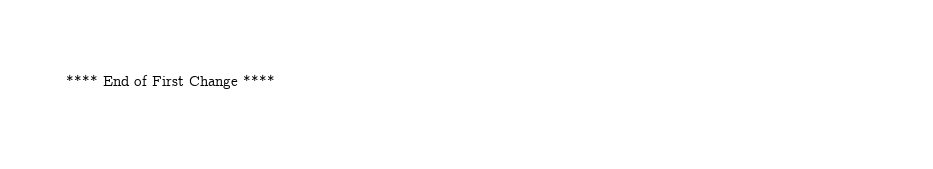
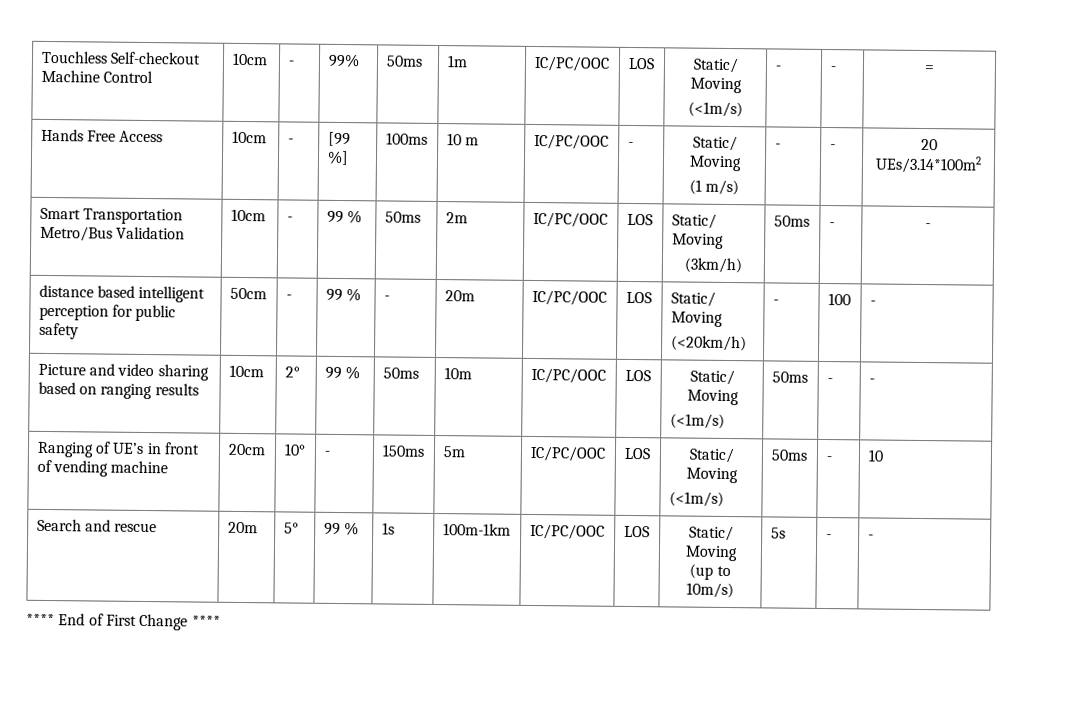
(66, 80) none -> [40,50,201,65] [40,69,153,84] [231,52,268,66] [287,60,294,66] [327,53,360,68] [385,55,423,67] [446,55,468,68] [533,55,610,72] [627,57,655,70] [692,57,739,74] [689,77,742,94] [687,101,743,118] [774,65,781,71] [829,66,836,72] [924,65,934,73] [40,128,164,143] [231,130,267,144] [287,138,294,144] [327,131,351,147] [326,150,349,166] [385,132,428,145] [446,133,479,146] [533,133,609,150] [627,141,634,148] [692,135,738,152] [688,155,742,172] [688,179,740,196] [774,143,781,149] [829,144,836,150] [920,138,938,151] [875,155,982,174] [39,207,183,225] [39,225,185,242] [230,208,266,222] [286,216,293,222] [326,210,362,224] [384,211,421,223] [445,212,468,224] [532,211,608,228] [626,213,653,226] [671,213,717,229] [671,233,724,249] [684,257,742,274] [773,215,810,227] [828,222,835,228] [925,223,931,229] [38,284,206,303] [38,304,177,322] [38,322,79,340] [229,287,267,300] [285,294,292,300] [325,288,361,302] [383,295,390,301] [444,290,475,302] [531,289,607,306] [625,291,652,304] [670,291,716,307] [670,311,723,327] [670,335,747,352] [772,299,779,305] [827,293,851,306] [869,300,876,306] [37,363,209,381] [37,381,199,400] [228,364,264,378] [284,366,300,378] [324,366,360,380] [382,367,419,379] [443,367,472,380] [530,367,606,384] [624,369,651,382] [689,369,735,386] [686,389,739,406] [669,413,725,429] [771,371,808,383] [826,378,833,384] [868,378,875,384] [36,441,200,458] [36,459,169,477] [227,443,266,456] [283,443,306,456] [323,450,330,456] [381,444,425,457] [442,446,466,458] [529,445,606,462] [623,447,651,460] [688,447,735,464] [685,467,738,484] [668,491,724,507] [770,449,808,461] [825,456,832,462] [867,449,884,462] [36,518,158,533] [227,521,258,534] [283,522,299,534] [323,522,359,536] [381,522,395,535] [442,523,511,536] [529,523,605,540] [623,525,650,538] [688,525,734,542] [684,545,738,562] [689,563,731,580] [686,582,734,599] [770,527,786,539] [825,534,832,540] [867,534,874,540] Touchless Self-checkout Machine Control | 10cm | - | 99% | 50ms | 1m | IC/PC/OOC | LOS | Static/ Moving // (<1m/s) | - | - | = // Hands Free Access | 10cm | - | [99 %] | 100ms | 10 m | IC/PC/OOC | - | Static/ Moving // (1 m/s) | - | - | 20 UEs/3.14*100m2 // Smart Transportation Metro/Bus Validation | 10cm | - | 99 % | 50ms | 2m | IC/PC/OOC | LOS | Static/ Moving // (3km/h) | 50ms | - | - // distance based intelligent perception for public safety | 50cm | - | 99 % | - | 20m | IC/PC/OOC | LOS | Static/ Moving // (<20km/h) | - | 100 | - // Picture and video sharing based on ranging results | 10cm | 2° | 99 % | 50ms | 10m | IC/PC/OOC | LOS | Static/ Moving // (<1m/s) | 50ms | - | - // Ranging of UE’s in front of vending machine | 20cm | 10° | - | 150ms | 5m | IC/PC/OOC | LOS | Static/ Moving // (<1m/s) | 50ms | - | 10 // Search and rescue | 20m | 5° | 99 % | 1s | 100m-1km | IC/PC/OOC | LOS | Static/ Moving // (up to 10m/s) | 5s | - | - //

